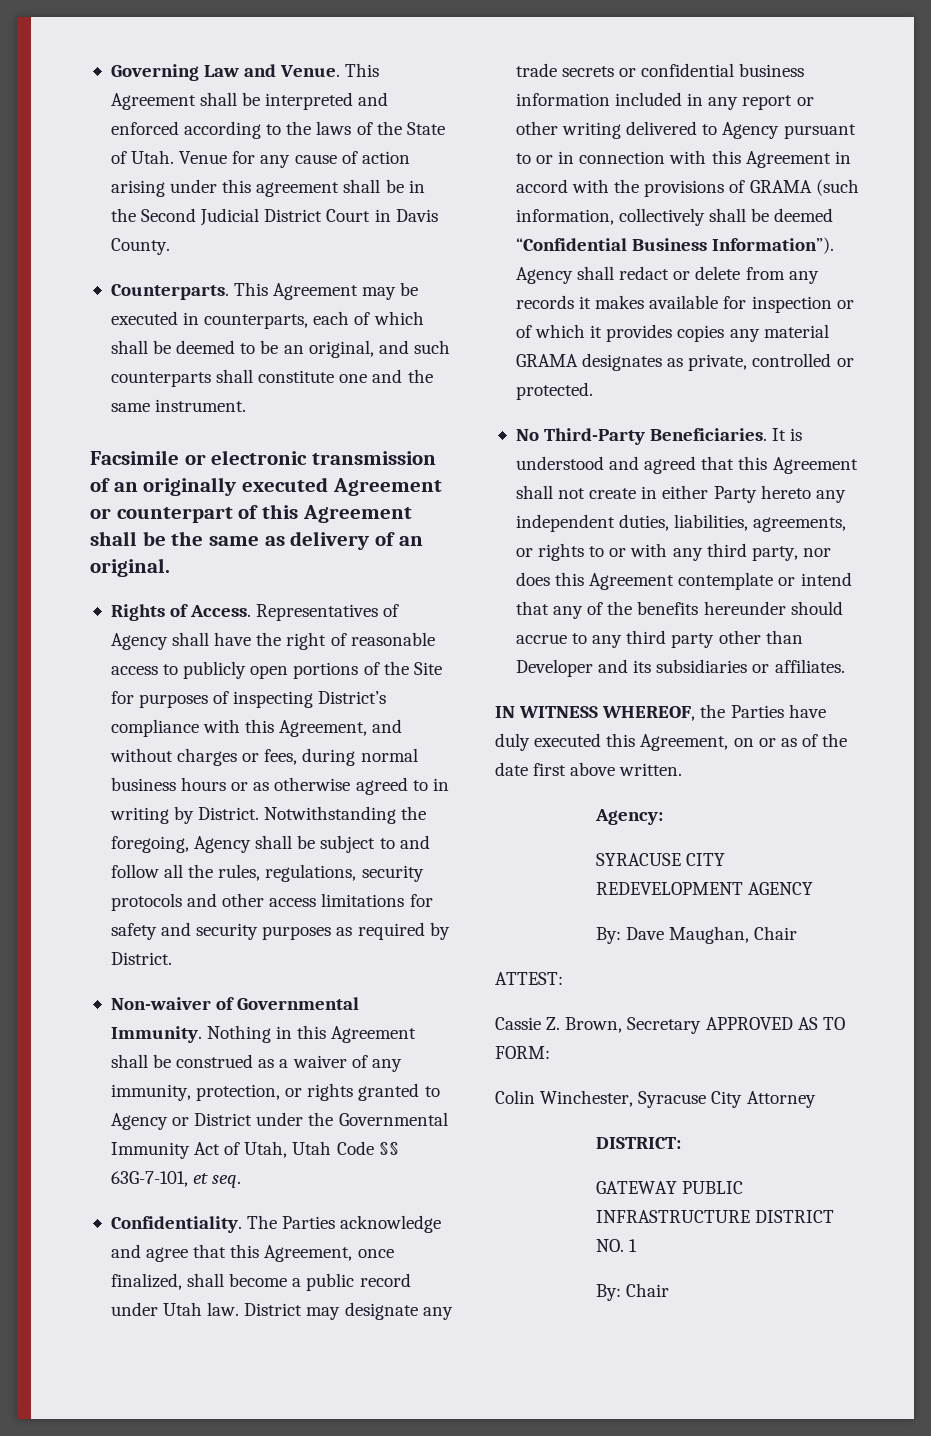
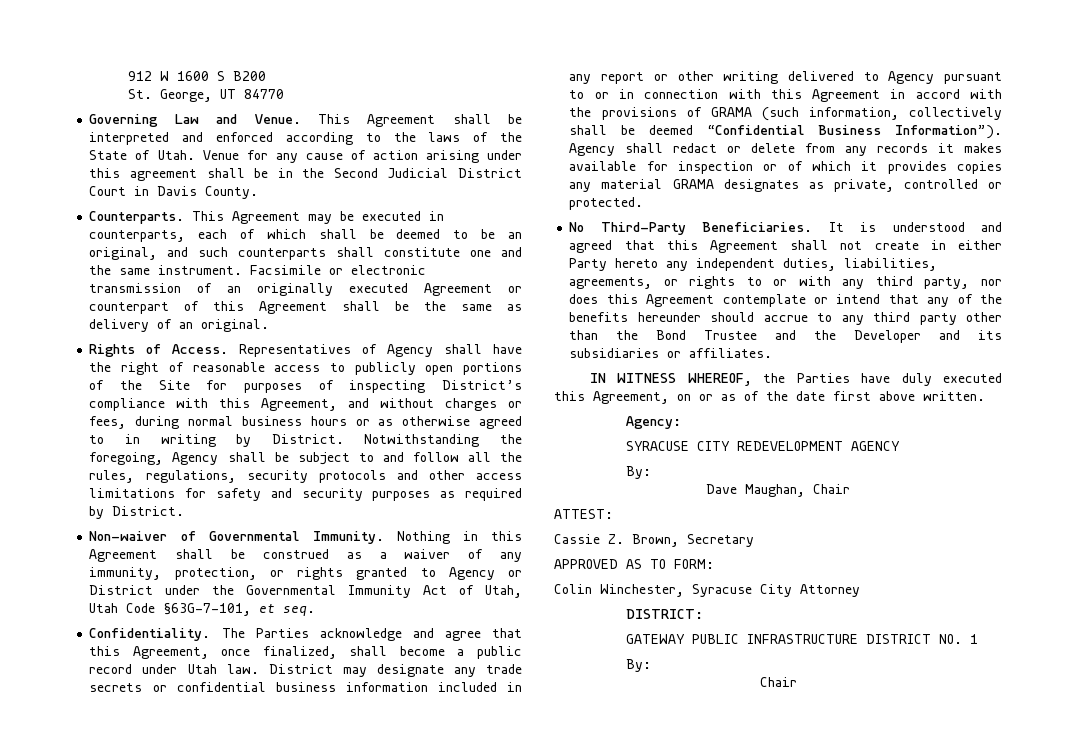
(110, 72) none -> [127,71,266,81] [127,89,284,102] 912 W 1600 S B200 // St. George, UT 84770 //
(247, 405) // -> (243, 270) none
[378,1142,399,1155] [110,1171,188,1187] §§ 63G-7-101, -> [163,603,252,616] §63G-7-101,
(803, 637) none -> [616,330,837,340] the Bond Trustee and the
(622, 935) none -> (651, 472) //
(702, 1025) none -> (754, 540) //
(622, 1292) none -> (651, 665) //

